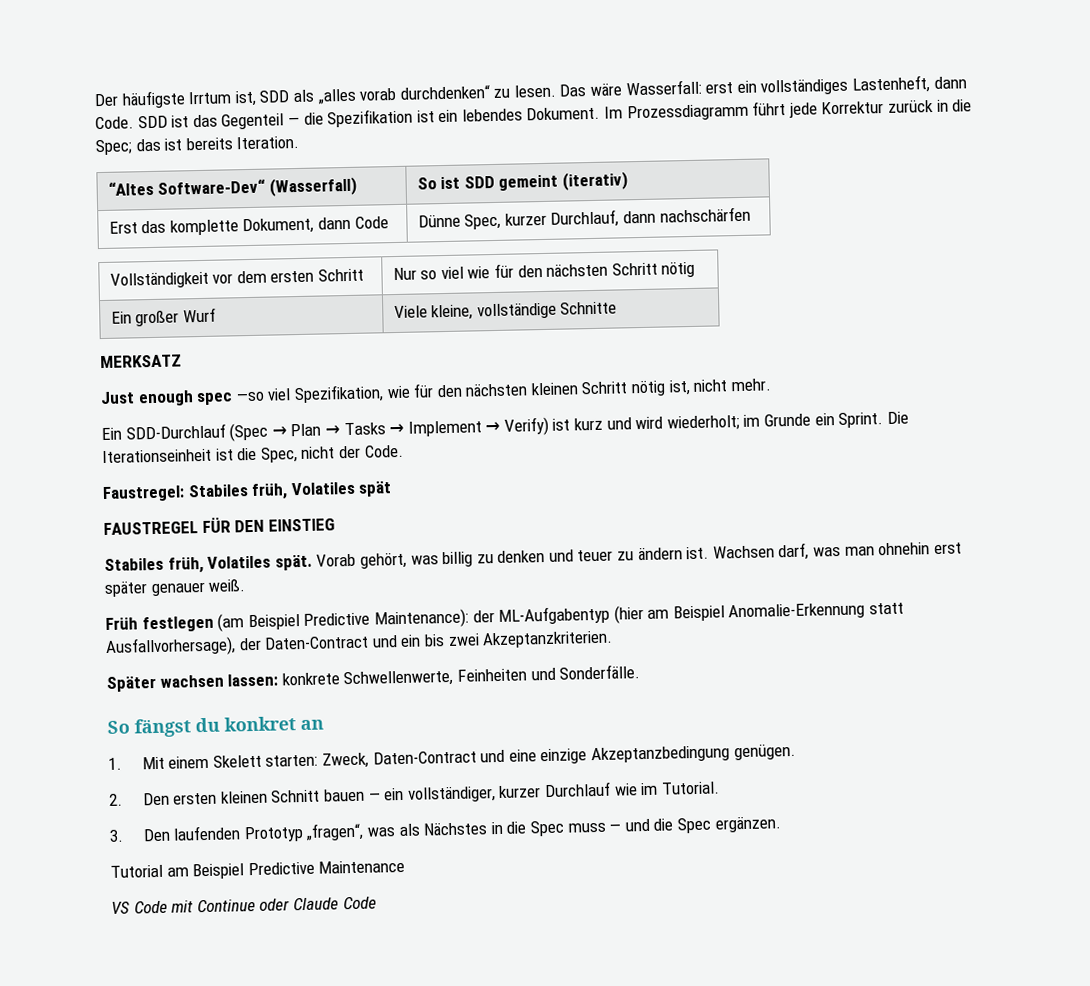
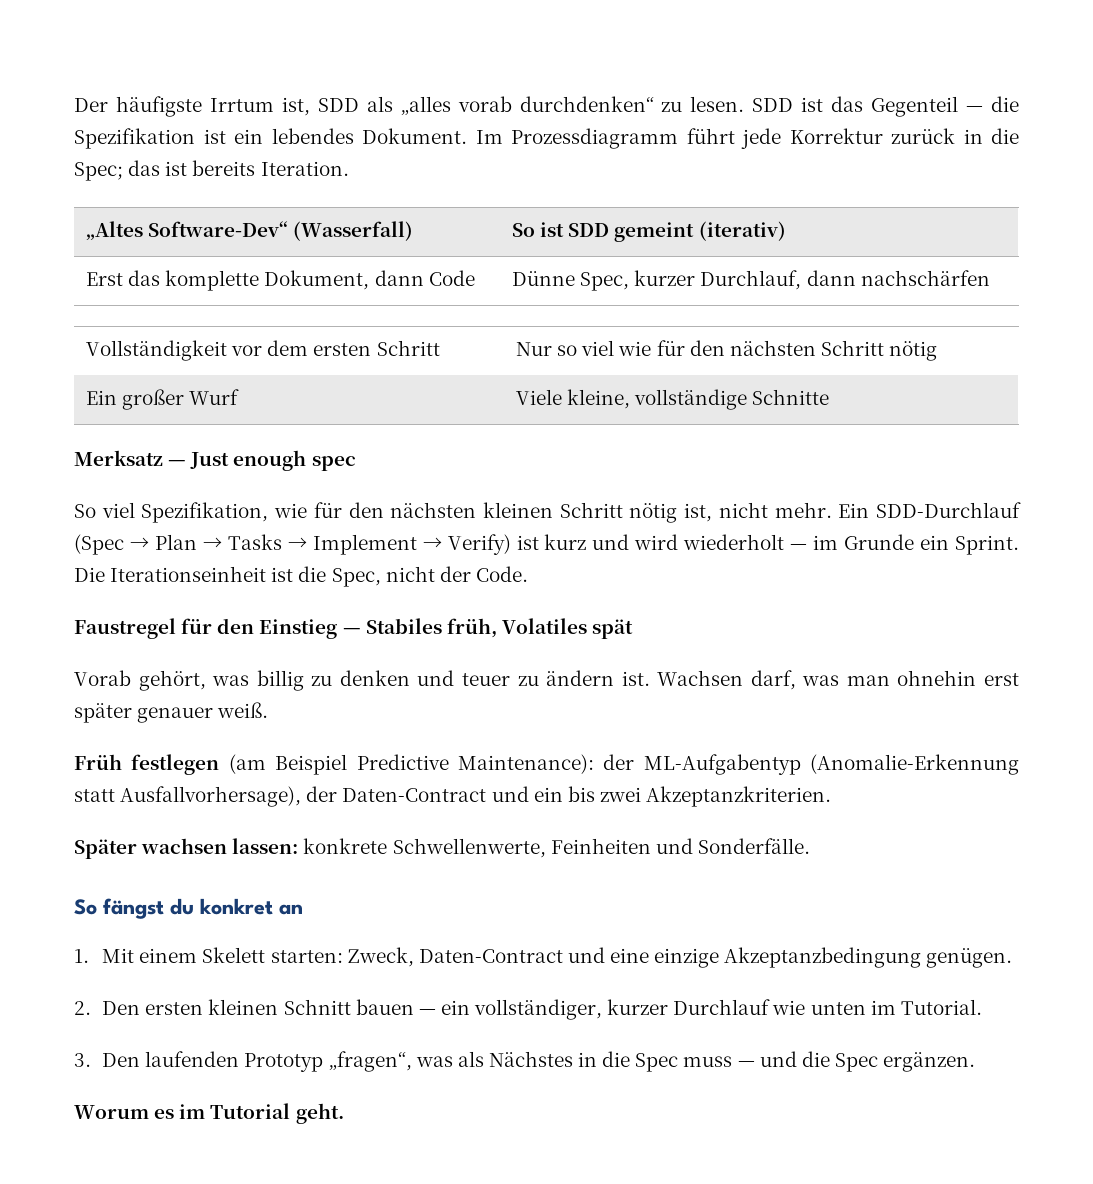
[559,75,967,97] [95,116,134,130] Das wäre Wasserfall: erst ein vollständiges Lastenheft, dann Code. -> (745, 104) none
[107,180,154,196] “Altes -> [85,221,143,240] „Altes
[100,354,182,369] MERKSATZ // -> [74,450,187,466] Merksatz —
[235,391,265,402] —so -> [74,504,96,518] // So
(771, 385) // -> (832, 510) none
[666,415,740,431] wiederholt; -> [683,534,808,550] wiederholt —
[102,485,185,503] Faustregel: -> [74,618,361,639] Faustregel für den Einstieg —
[103,517,335,536] [104,554,313,574] FAUSTREGEL FÜR DEN EINSTIEG // Stabiles früh, Volatiles spät. -> (634, 629) none
[613,602,866,624] (hier am Beispiel Anomalie-Erkennung -> [810,754,1019,775] (Anomalie-Erkennung
(638, 789) none -> [810,1002,866,1015] unten
[110,859,406,880] [111,896,377,914] Tutorial am Beispiel Predictive Maintenance // VS Code mit Continue oder Claude Code -> [74,1103,344,1124] Worum es im Tutorial geht.

